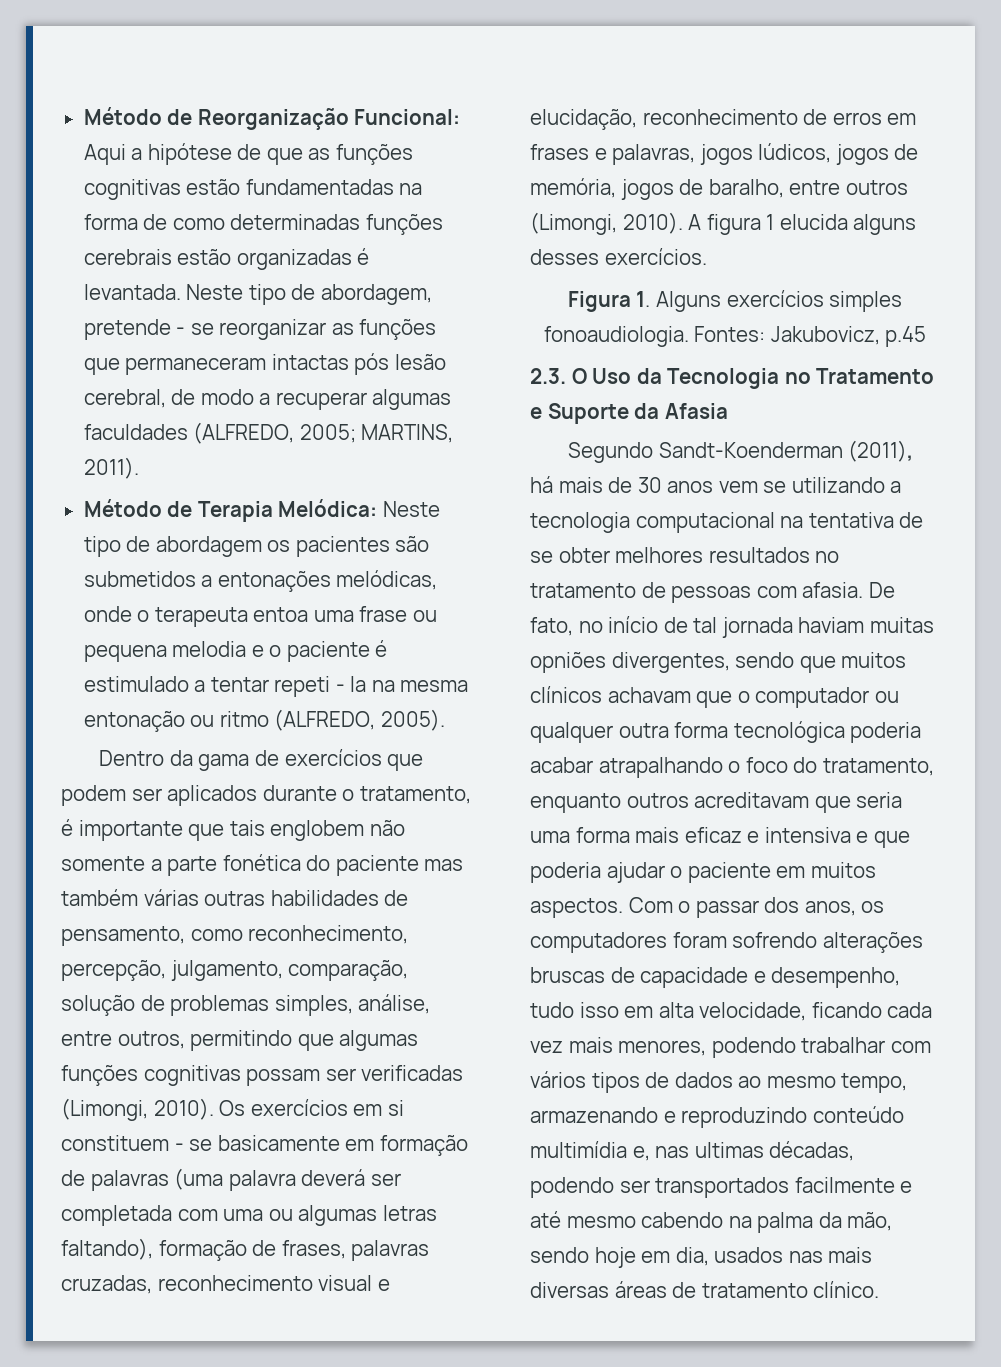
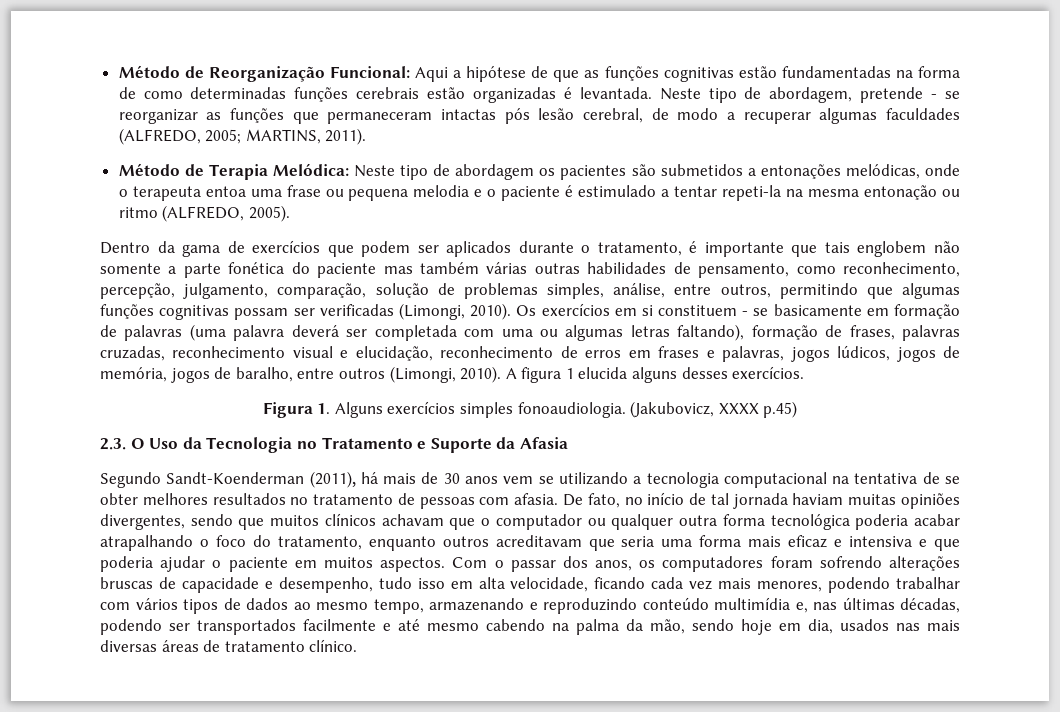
[274,676,367,697] repeti - la -> [722,185,782,201] repeti-la
[694,326,927,347] Fontes: Jakubovicz, p.45 -> [630,401,798,418] (Jakubovicz, XXXX p.45)
[530,652,606,673] opniões -> [901,493,961,509] opiniões
[694,1142,764,1158] ultimas -> [842,597,895,610] últimas

